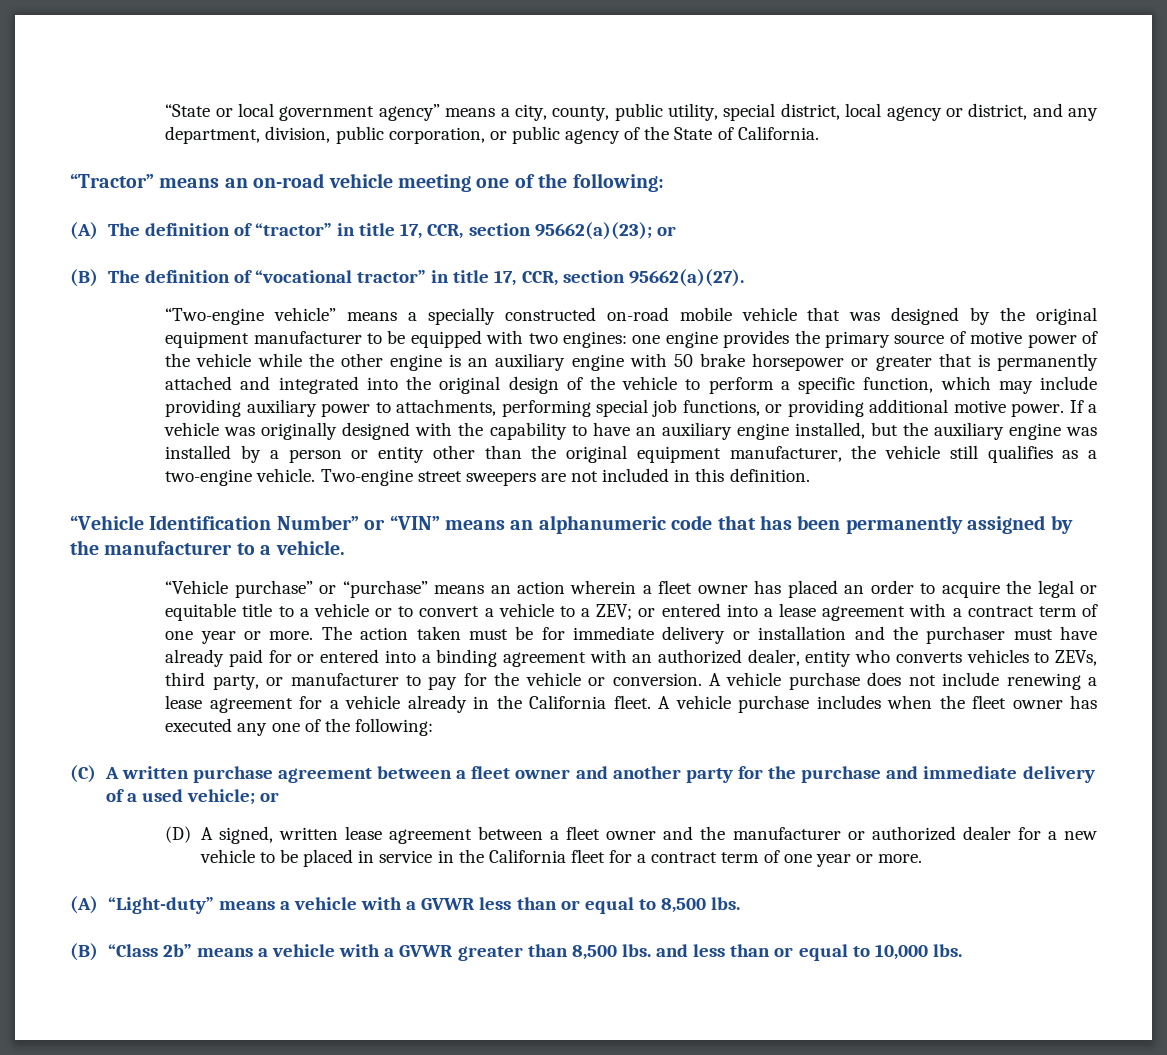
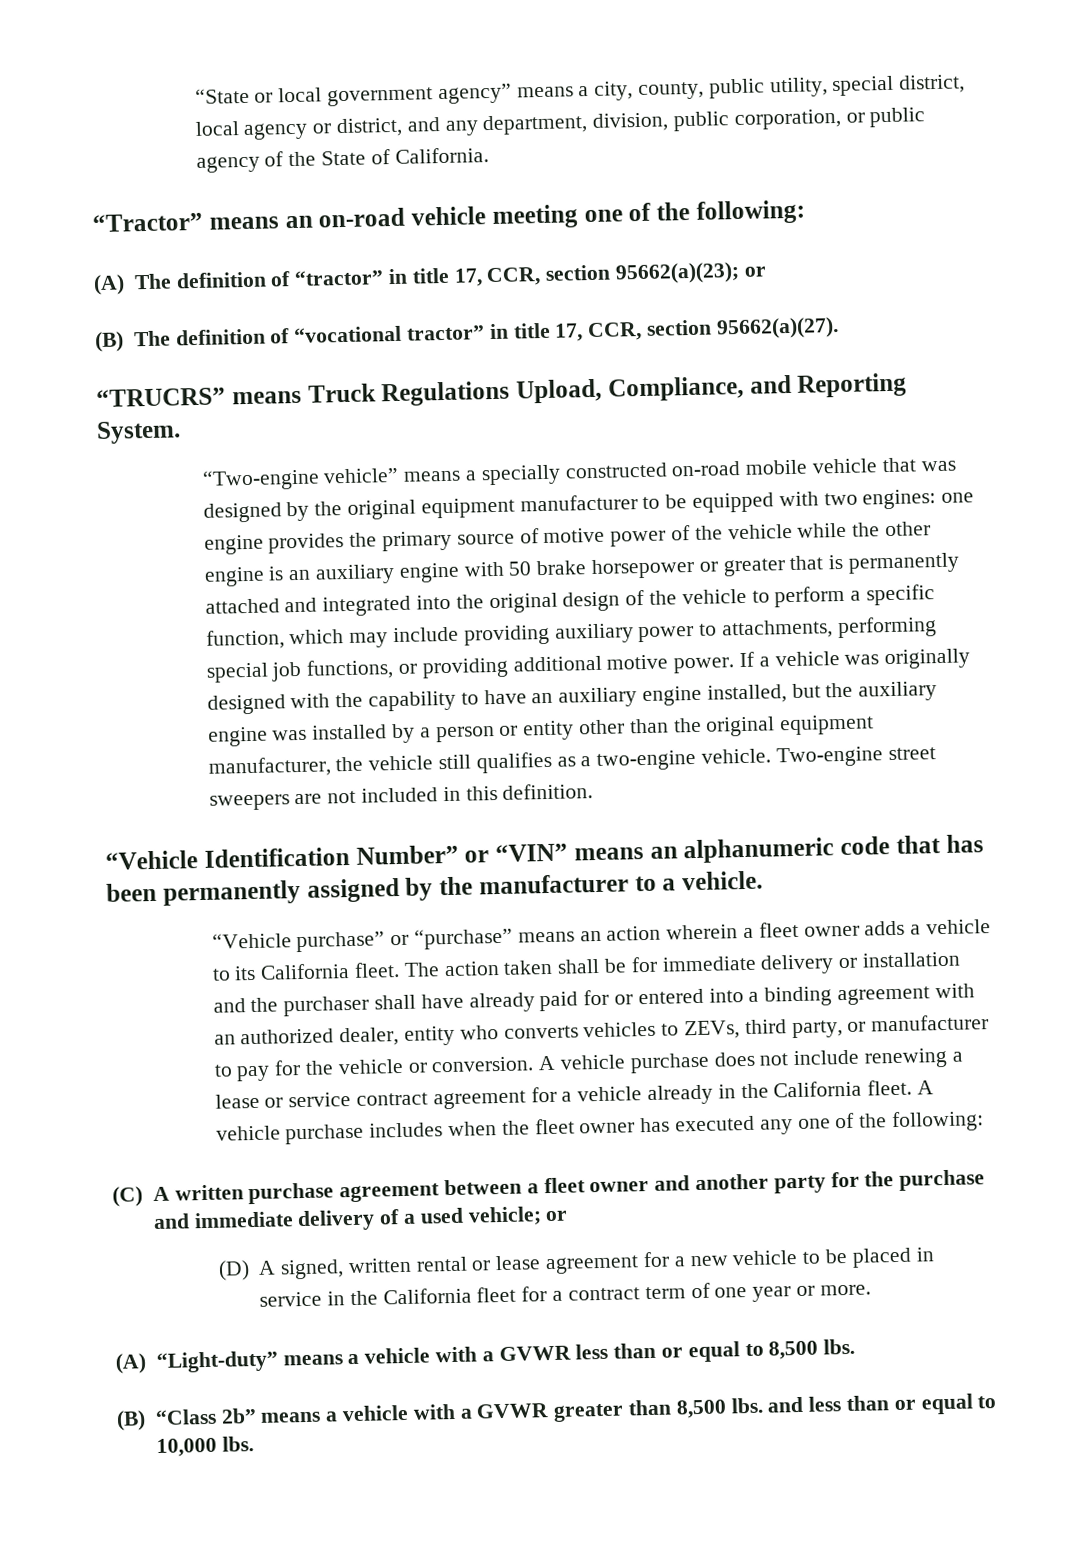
(744, 278) none -> [96,372,908,408] [96,420,181,445] // “TRUCRS” means Truck Regulations Upload, Compliance, and Reporting System.
[754,580,1098,598] [165,603,1098,621] [165,631,314,644] has placed an order to acquire the legal or equitable title to a vehicle or to convert a vehicle to a ZEV; or entered into a lease agreement with a contract term of one year or more. -> [864,919,991,936] [211,962,400,981] adds a vehicle to its California fleet.
[468,629,508,640] must -> [557,958,601,974] shall
[1013,629,1053,640] must -> [373,994,416,1010] shall
(203, 702) none -> [264,1092,428,1108] or service contract
[344,826,1011,844] lease agreement between a fleet owner and the manufacturer or authorized dealer -> [415,1255,640,1275] rental or lease agreement

